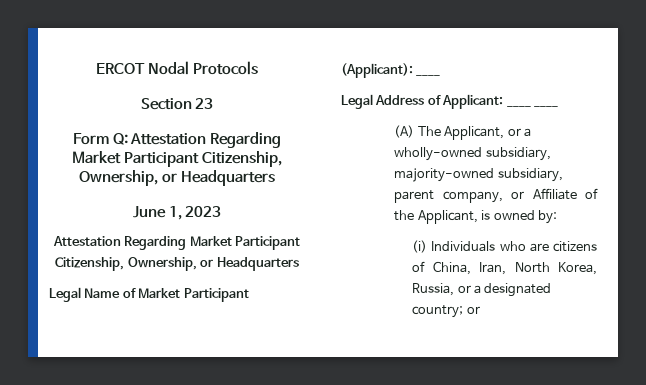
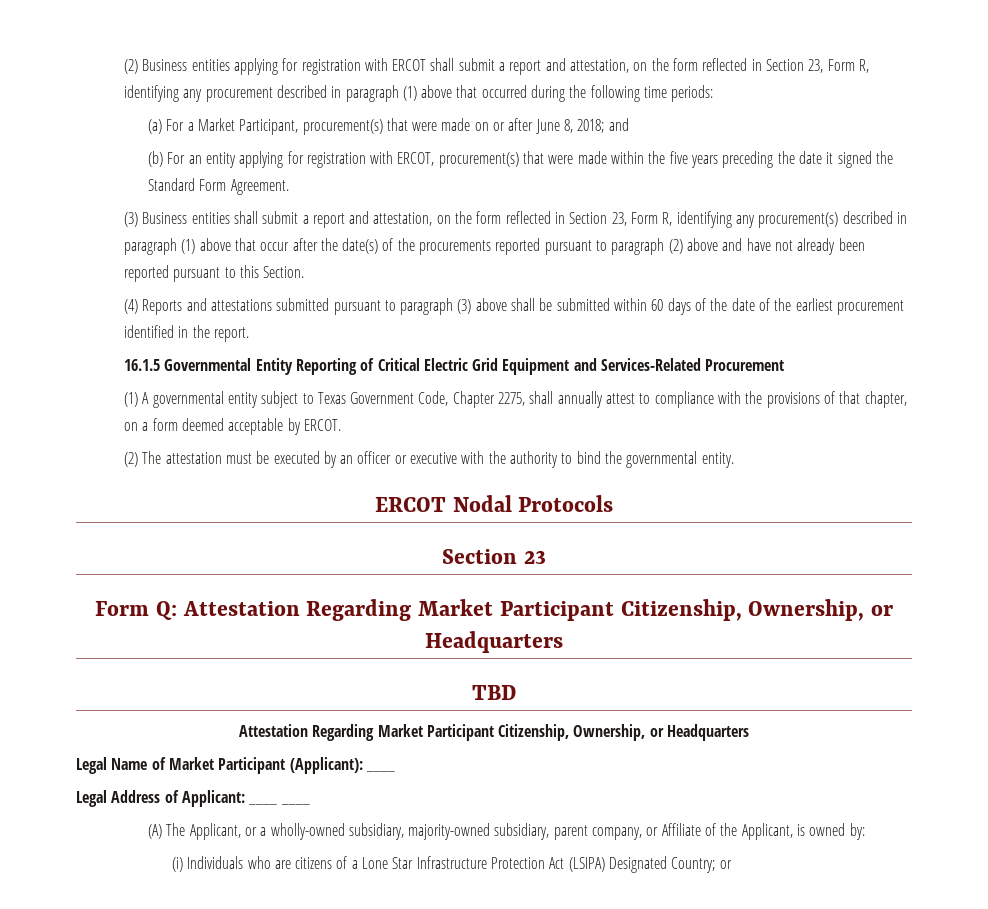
(96, 68) none -> [123,58,869,75] [123,85,714,102] [147,118,629,135] [147,151,893,168] [147,178,289,195] [123,211,907,228] [123,238,865,255] [123,265,305,282] [123,298,904,315] [123,325,249,342] [123,358,785,375] [123,391,907,408] [123,418,341,435] [123,451,734,468] (2) Business entities applying for registration with ERCOT shall submit a report and attestation, on the form reflected in Section 23, Form R, identifying any procurement described in paragraph (1) above that occurred during the following time periods: // (a) For a Market Participant, procurement(s) that were made on or after June 8, 2018; and // (b) For an entity applying for registration with ERCOT, procurement(s) that were made within the five years preceding the date it signed the Standard Form Agreement. // (3) Business entities shall submit a report and attestation, on the form reflected in Section 23, Form R, identifying any procurement(s) described in paragraph (1) above that occur after the date(s) of the procurements reported pursuant to paragraph (2) above and have not already been reported pursuant to this Section. // (4) Reports and attestations submitted pursuant to paragraph (3) above shall be submitted within 60 days of the date of the earliest procurement identified in the report. // 16.1.5 Governmental Entity Reporting of Critical Electric Grid Equipment and Services-Related Procurement // (1) A governmental entity subject to Texas Government Code, Chapter 2275, shall annually attest to compliance with the provisions of that chapter, on a form deemed acceptable by ERCOT. // (2) The attestation must be executed by an officer or executive with the authority to bind the governmental entity. //
[132,206,222,220] June 1, 2023 -> [472,685,516,700] TBD
[432,261,597,275] [412,283,552,297] [412,305,464,318] China, Iran, North Korea, Russia, or a designated country; -> [351,856,716,873] a Lone Star Infrastructure Protection Act (LSIPA) Designated Country;

